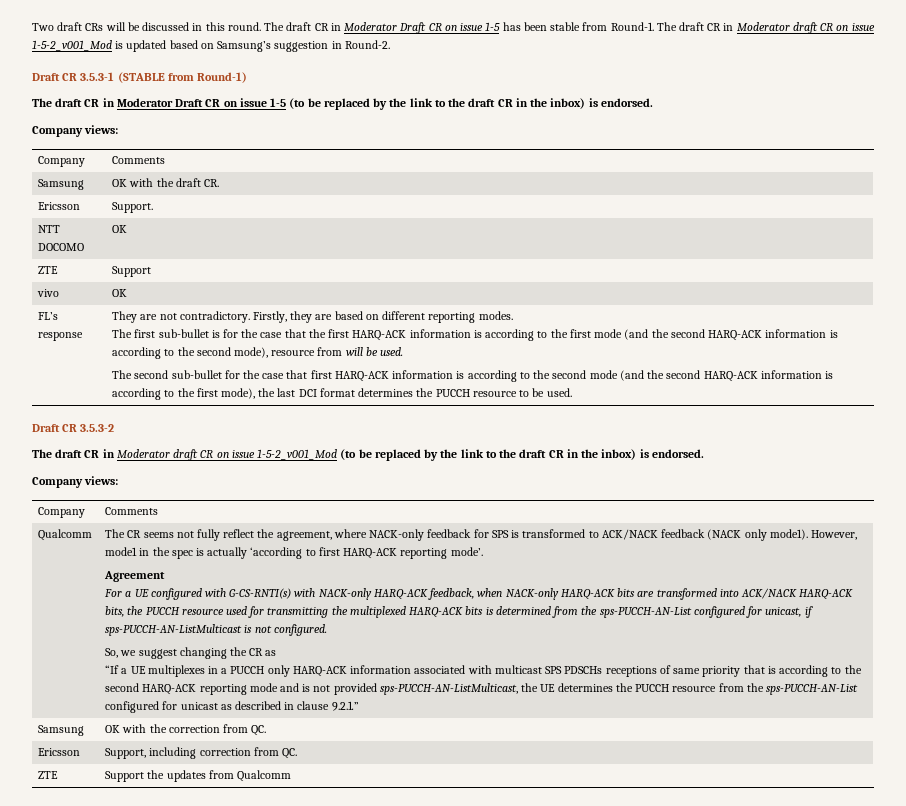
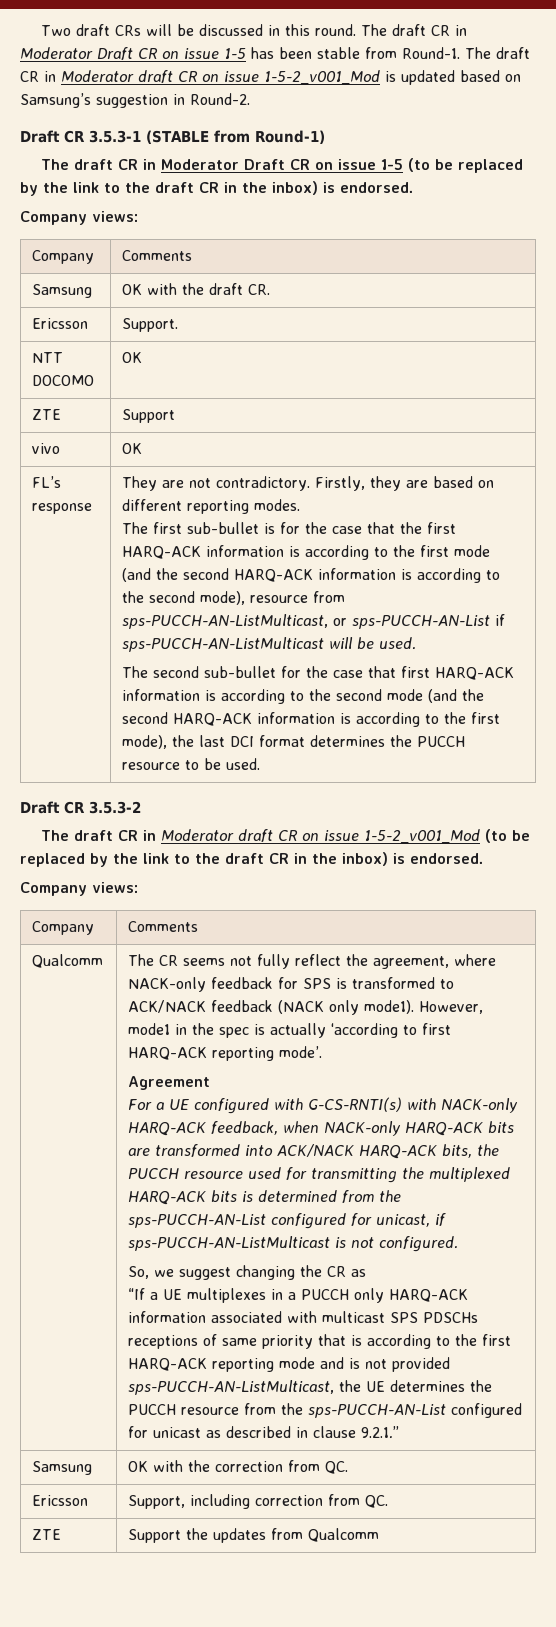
(343, 351) none -> [122,614,506,629] [122,637,325,652] sps-PUCCH-AN-ListMulticast, or sps-PUCCH-AN-List if sps-PUCCH-AN-ListMulticast
[105,683,140,692] second -> [482,1334,512,1346] first

